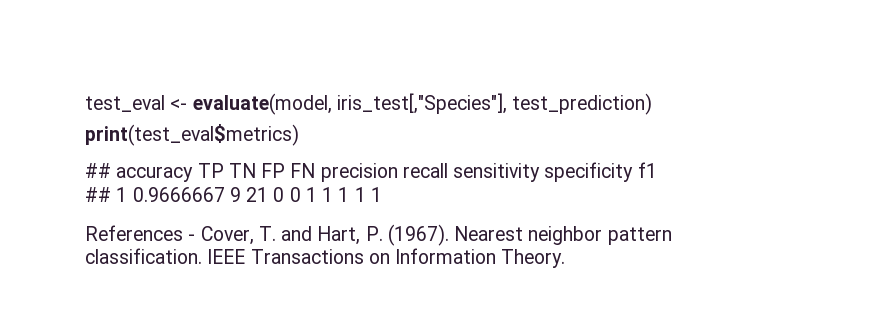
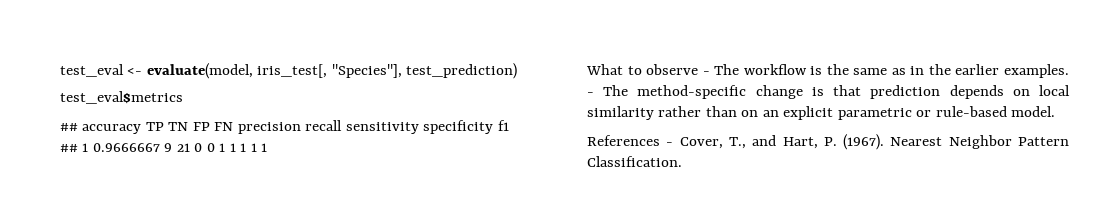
[336,93,507,114] iris_test[,"Species"], -> [257,64,402,78] iris_test[, "Species"],
[85,124,299,146] print(test_eval$metrics) -> [60,91,183,104] test_eval$metrics
(382, 194) none -> [586,64,1069,78] [587,85,1070,99] [587,106,1056,120] // What to observe - The workflow is the same as in the earlier examples. - The method-specific change is that prediction depends on local similarity rather than on an explicit parametric or rule-based model.
[258,226,276,241] T. -> [728,137,746,149] T.,
[528,226,672,245] [85,248,566,268] neighbor pattern classification. IEEE Transactions on Information Theory. -> [948,135,1069,149] [587,156,682,167] Neighbor Pattern Classification.

